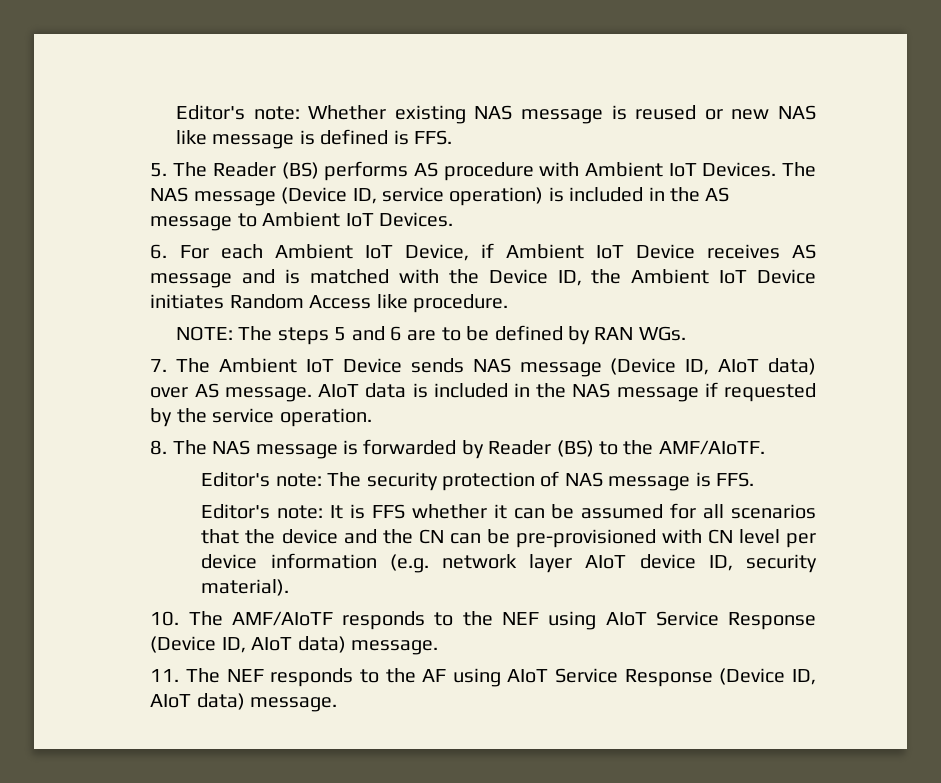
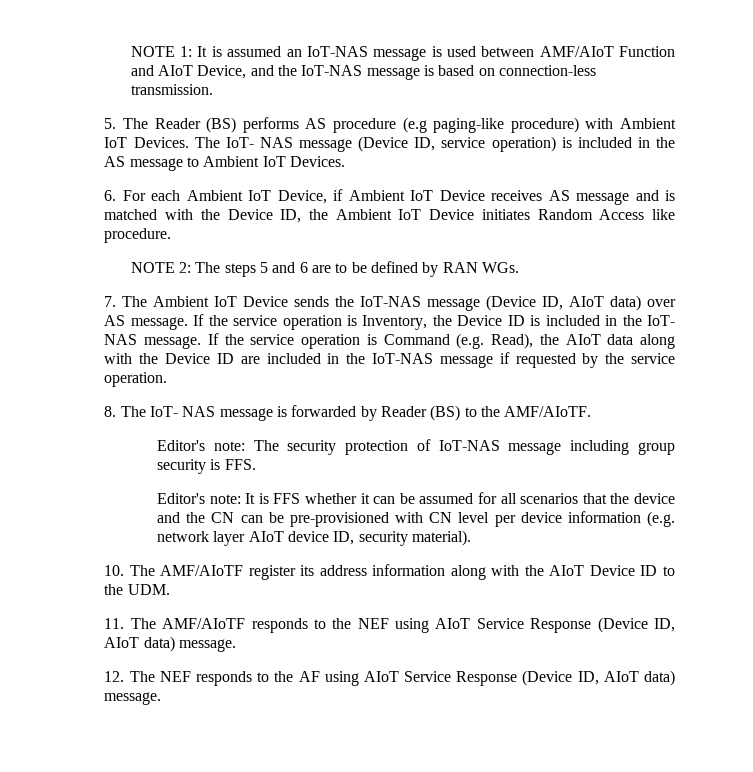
[175,105,817,124] [175,129,452,149] Editor's note: Whether existing NAS message is reused or new NAS like message is defined is FFS. -> [130,46,675,61] [130,65,596,80] [130,84,213,95] NOTE 1: It is assumed an IoT-NAS message is used between AMF/AIoT Function and AIoT Device, and the IoT-NAS message is based on connection-less transmission.
(534, 171) none -> [402,117,579,133] (e.g paging-like procedure)
(817, 169) none -> [225,137,254,148] IoT-
[175,326,233,341] NOTE: -> [130,262,192,273] NOTE 2:
[472,358,511,373] NAS -> [335,296,422,307] the IoT-NAS
[318,383,611,398] AIoT data is included in the NAS -> [193,314,675,330] [104,333,675,349] [104,353,434,364] If the service operation is Inventory, the Device ID is included in the IoT- NAS message. If the service operation is Command (e.g. Read), the AIoT data along with the Device ID are included in the IoT-NAS
(207, 447) none -> [150,406,179,417] IoT-
[564,472,691,491] NAS message -> [438,440,675,455] [157,459,207,474] IoT-NAS message including group security
(333, 618) none -> [248,564,675,580] [104,584,170,595] [104,618,246,629] register its address information along with the AIoT Device ID to the UDM. // 11. The AMF/AIoTF
[150,669,180,682] 11. -> [104,671,125,682] 12.

